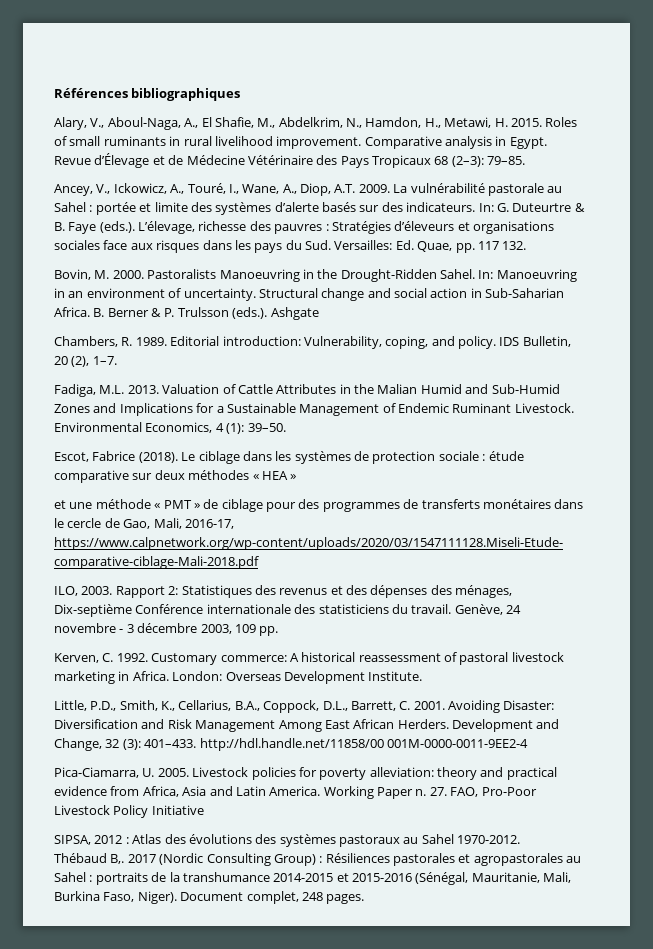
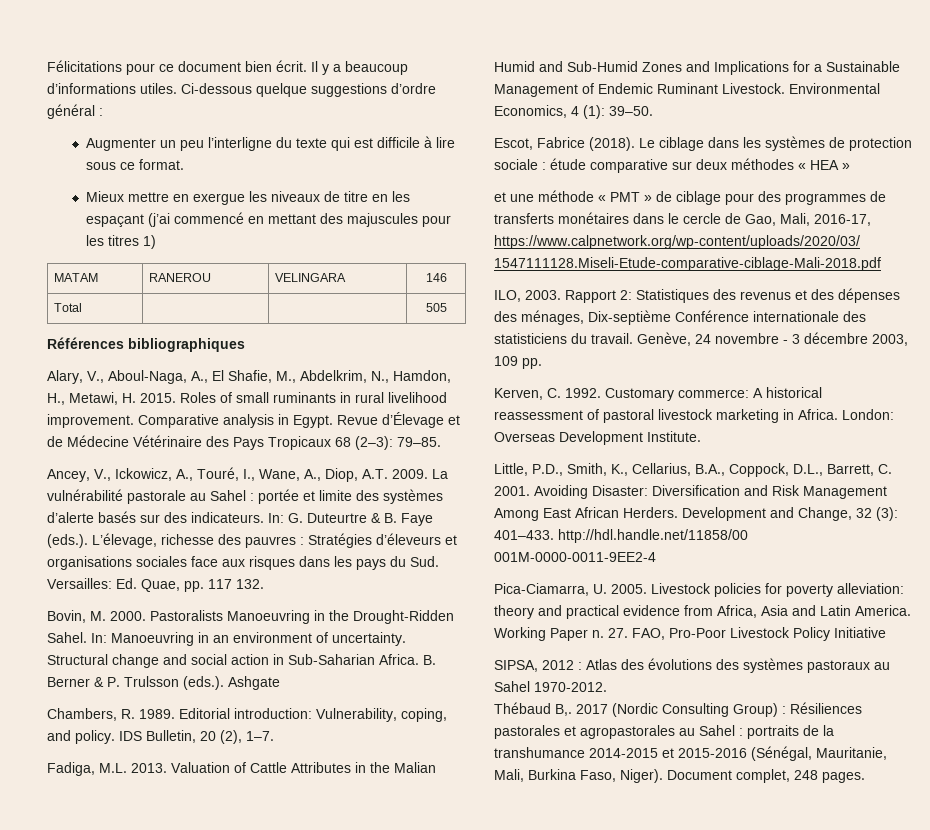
(54, 93) none -> [47,60,408,75] [47,83,436,97] [47,104,103,119] [85,136,455,151] [85,159,184,170] [85,191,410,205] [85,212,451,227] [85,235,156,249] [53,273,98,282] [148,273,211,282] [274,273,346,282] [425,273,447,282] [53,303,82,312] [425,303,447,312] Félicitations pour ce document bien écrit. Il y a beaucoup d’informations utiles. Ci-dessous quelque suggestions d’ordre général : // Augmenter un peu l’interligne du texte qui est difficile à lire sous ce format. // Mieux mettre en exergue les niveaux de titre en les espaçant (j’ai commencé en mettant des majuscules pour les titres 1) // MATAM | RANEROU | VELINGARA | 146 // Total | | | 505 //

